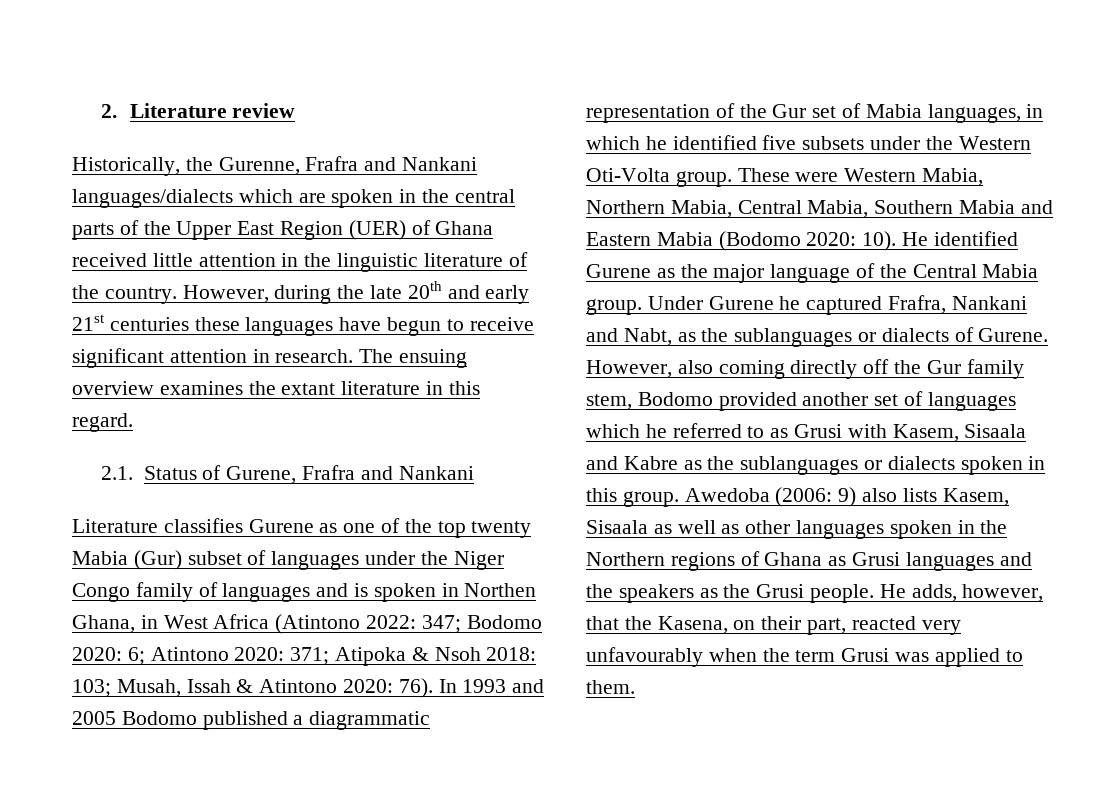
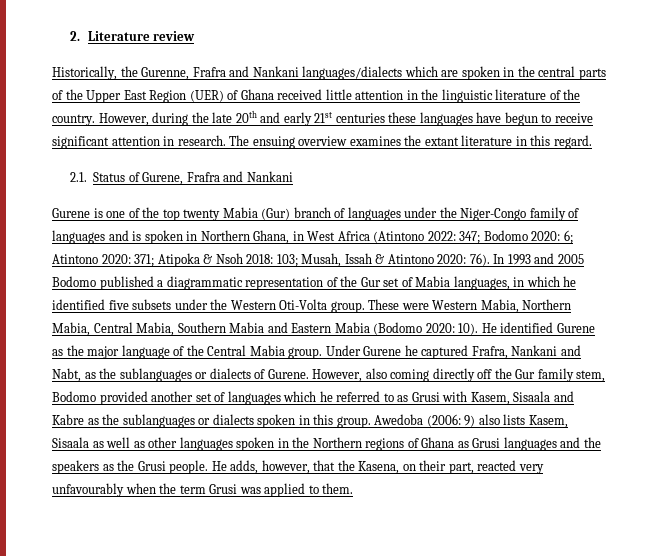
[72,518,338,533] Literature classifies Gurene as -> [52,208,103,218] Gurene is
[187,551,242,565] subset -> [293,207,331,218] branch
[453,551,504,570] [72,583,130,602] Niger Congo -> [460,208,527,221] Niger-Congo
[464,583,537,597] Northen -> [200,230,250,241] Northern

